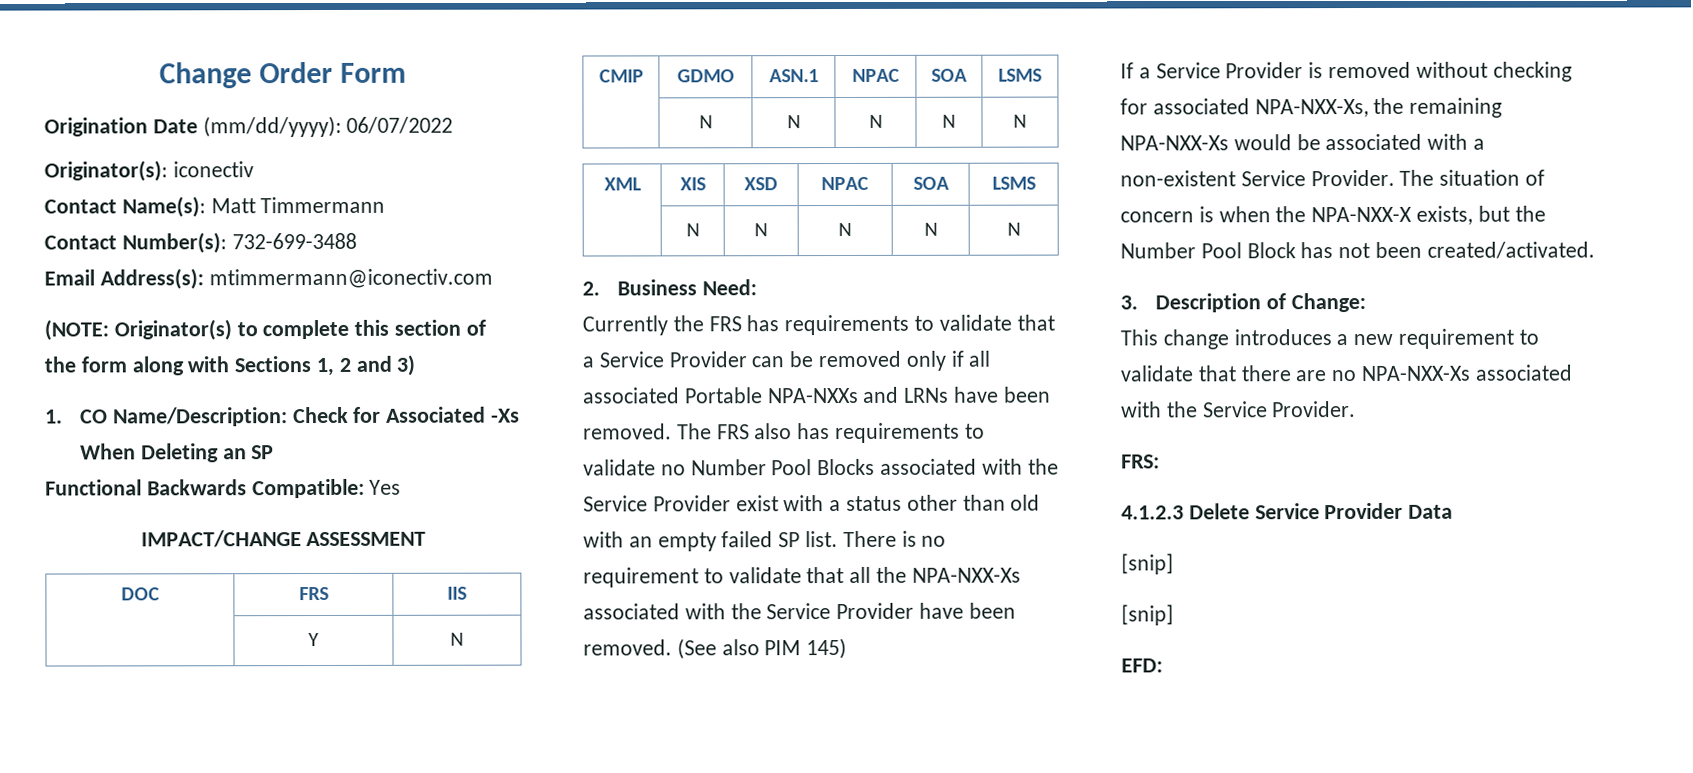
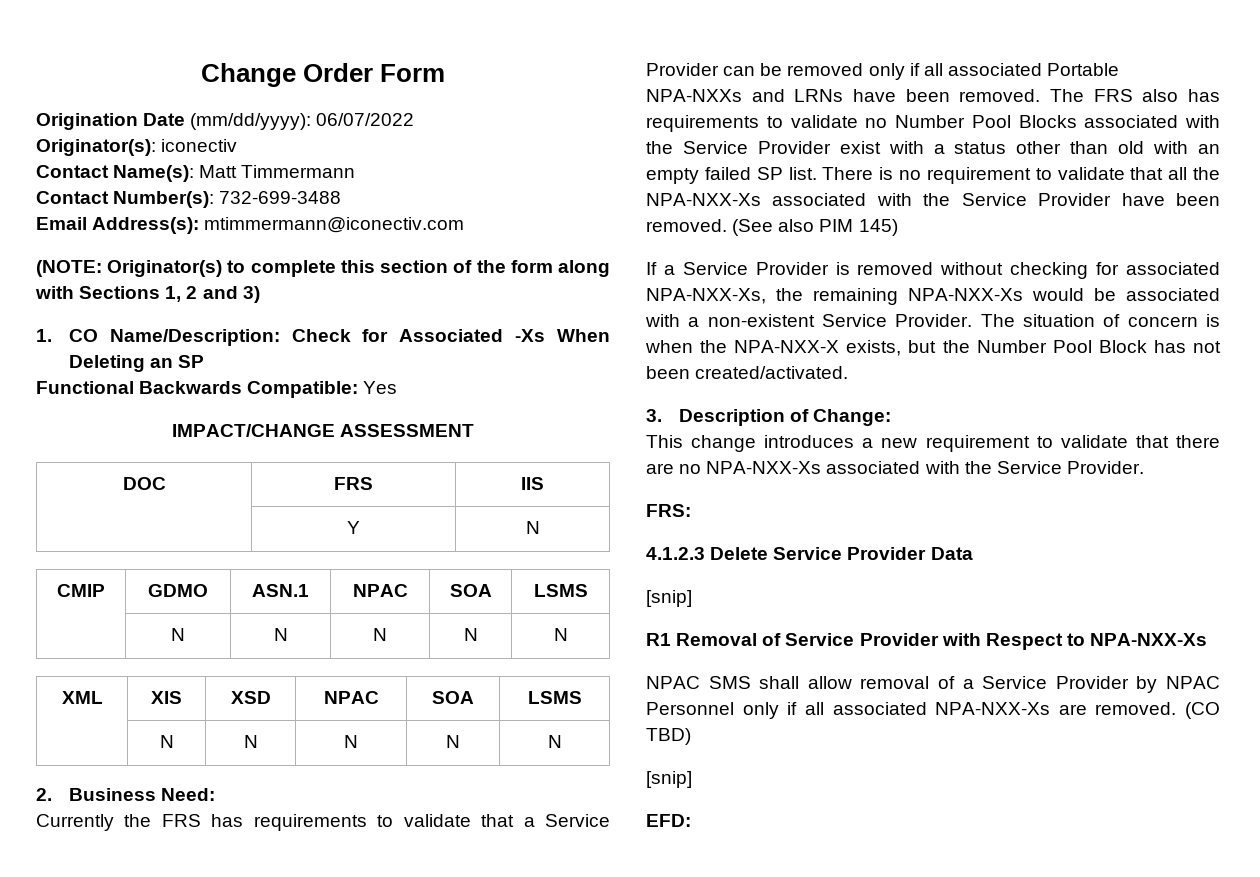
(1174, 564) none -> [646,633,1208,650] [646,676,1220,693] [646,702,1220,719] [646,728,691,745] // R1 Removal of Service Provider with Respect to NPA-NXX-Xs // NPAC SMS shall allow removal of a Service Provider by NPAC Personnel only if all associated NPA-NXX-Xs are removed. (CO TBD)

